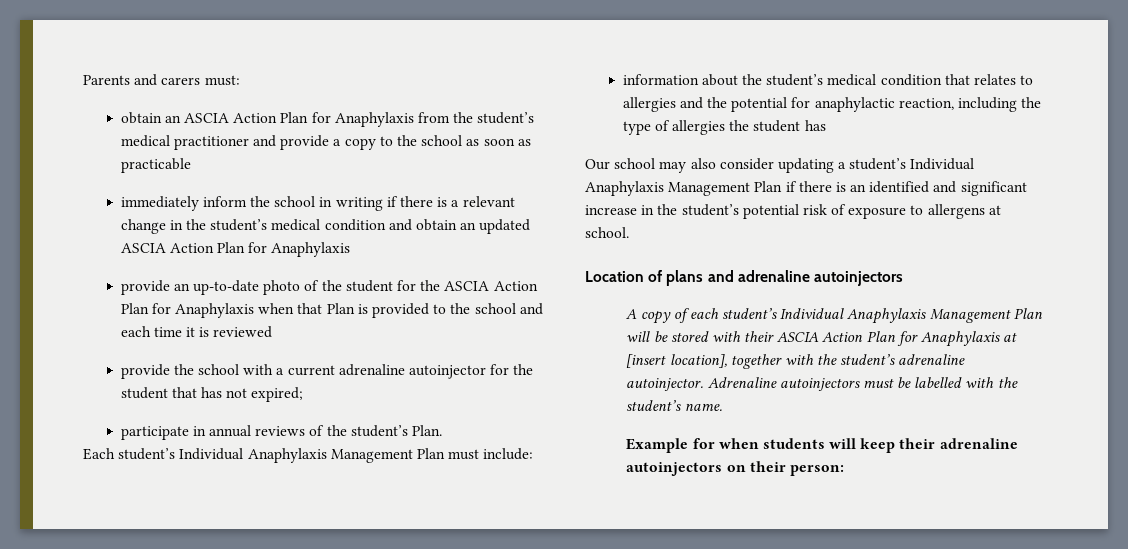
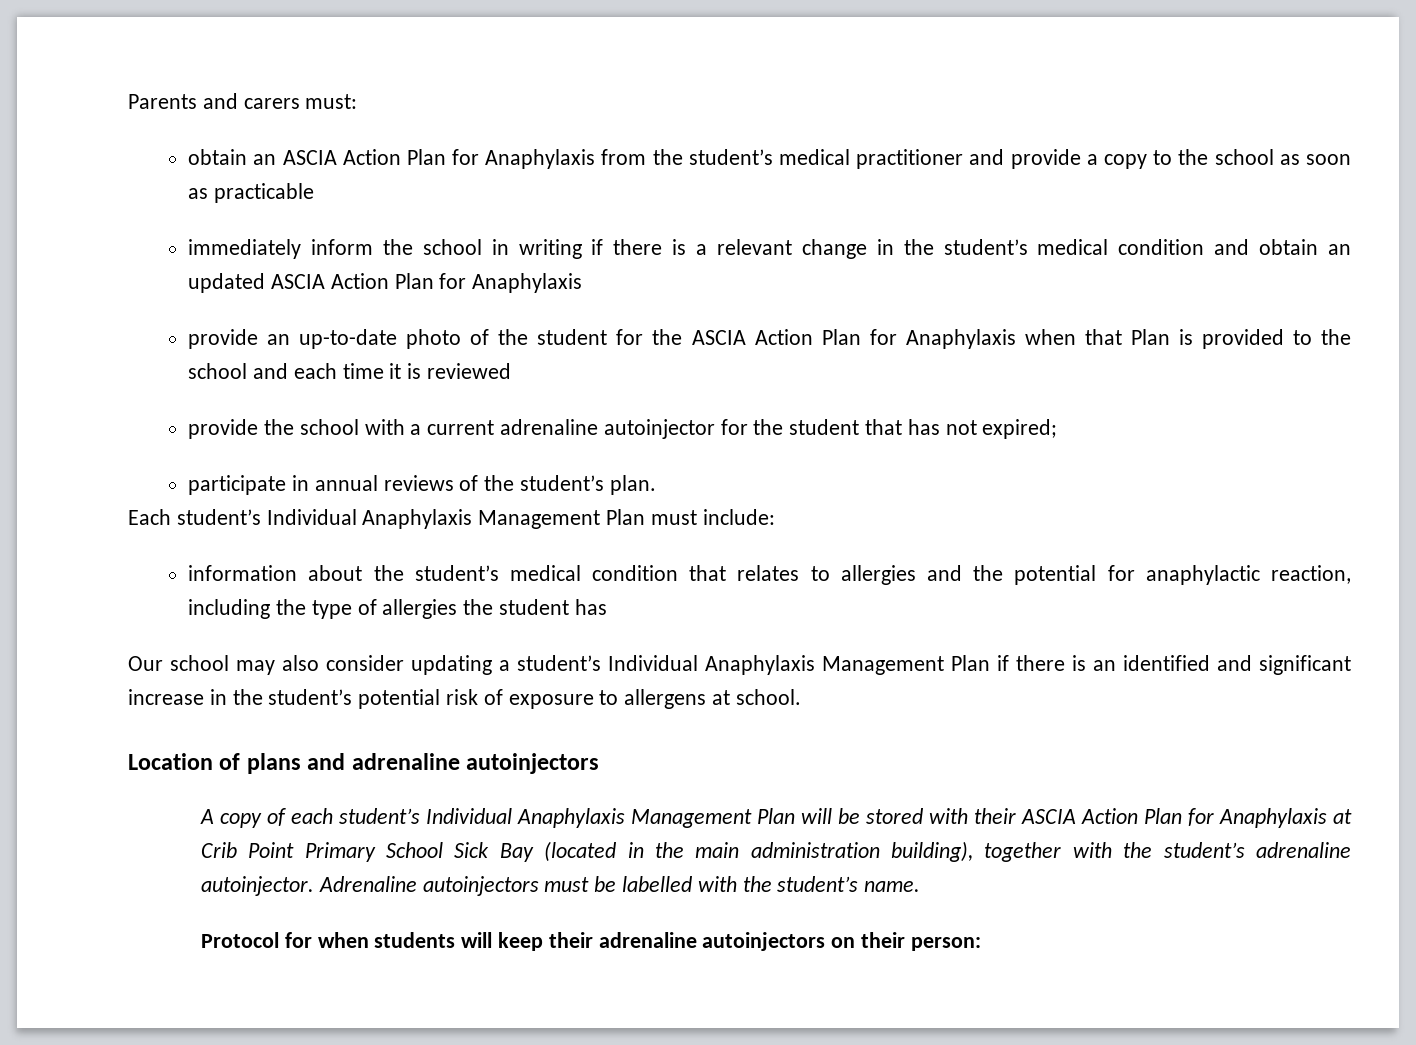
[412,425,443,436] Plan. -> [609,475,656,495] plan.
[626,354,727,368] [insert location], -> [200,841,974,862] Crib Point Primary School Sick Bay (located in the main administration building),
[626,438,689,453] Example -> [200,932,279,948] Protocol

